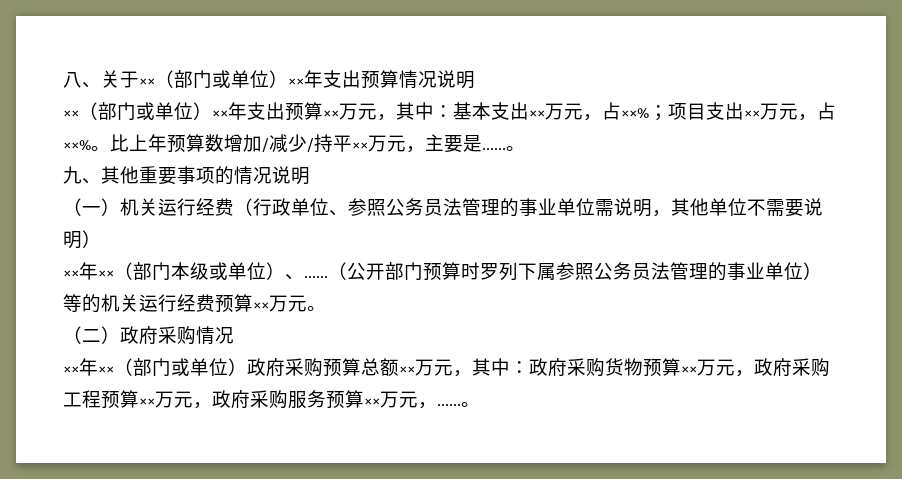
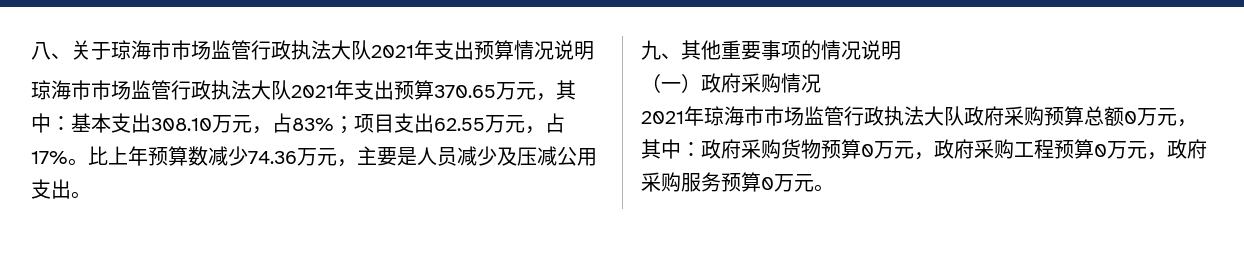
[139,70,304,88] ××（部门或单位）×× -> [111,40,414,60] 琼海市市场监管行政执法大队2021
[63,102,339,121] ××（部门或单位）××年支出预算×× -> [31,80,496,100] 琼海市市场监管行政执法大队2021年支出预算370.65
[529,102,649,121] ××万元，占××% -> [151,113,334,134] 308.10万元，占83%
[744,102,836,121] [63,140,91,150] ××万元，占××% -> [434,113,565,134] [31,151,68,164] 62.55万元，占17%
[224,134,506,153] 增加/减少/持平××万元，主要是…… -> [208,146,597,167] [31,179,71,199] 减少74.36万元，主要是人员减少及压减公用支出
[120,198,823,217] [63,230,101,249] [63,262,822,281] [63,294,326,313] [63,326,234,345] [63,358,247,376] 机关运行经费（行政单位、参照公务员法管理的事业单位需说明，其他单位不需要说明） // ××年××（部门本级或单位）、……（公开部门预算时罗列下属参照公务员法管理的事业单位）等的机关运行经费预算××万元。 // （二）政府采购情况 // ××年××（部门或单位） -> [701,73,821,93] [641,106,964,126] 政府采购情况 // 2021年琼海市市场监管行政执法大队
[399,366,415,374] ×× -> [1124,111,1137,124] 0
[681,366,697,374] ×× -> [861,144,874,157] 0
[139,398,155,406] ×× -> [1094,144,1107,157] 0
[364,391,461,409] ××万元，…… -> [761,174,814,192] 0万元

